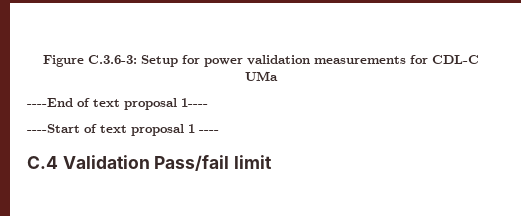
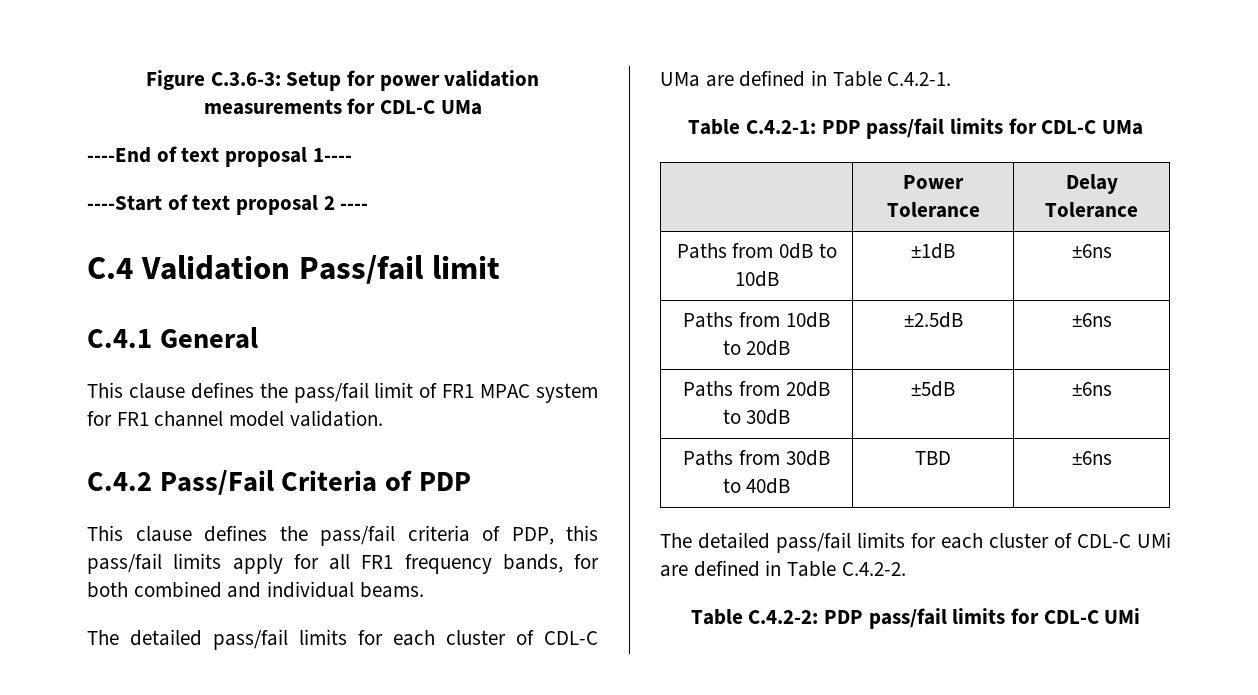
[188,124,195,133] 1 -> [323,196,335,210] 2
(273, 162) none -> [87,327,258,349] [87,382,599,403] [87,410,383,427] [87,470,471,495] [87,525,598,546] [87,553,599,574] [87,581,424,598] [87,629,598,650] [660,70,952,87] [688,118,1143,139] [903,175,964,189] [886,202,980,218] [1065,174,1118,194] [1045,202,1138,218] [676,243,837,259] [734,271,779,287] [911,243,955,259] [1071,244,1112,258] [683,312,830,328] [722,340,791,356] [903,312,963,328] [1071,313,1112,327] [683,381,830,397] [722,409,791,425] [911,381,955,397] [1071,382,1112,396] [683,450,830,466] [722,478,791,494] [915,451,951,465] [1071,451,1112,465] [660,532,1171,553] [660,560,906,577] [690,608,1141,629] // C.4.1 General // This clause defines the pass/fail limit of FR1 MPAC system for FR1 channel model validation. // C.4.2 Pass/Fail Criteria of PDP // This clause defines the pass/fail criteria of PDP, this pass/fail limits apply for all FR1 frequency bands, for both combined and individual beams. // The detailed pass/fail limits for each cluster of CDL-C UMa are defined in Table C.4.2-1. // Table C.4.2-1: PDP pass/fail limits for CDL-C UMa // | Power Tolerance | Delay Tolerance // Paths from 0dB to 10dB | ±1dB | ±6ns // Paths from 10dB to 20dB | ±2.5dB | ±6ns // Paths from 20dB to 30dB | ±5dB | ±6ns // Paths from 30dB to 40dB | TBD | ±6ns // The detailed pass/fail limits for each cluster of CDL-C UMi are defined in Table C.4.2-2. // Table C.4.2-2: PDP pass/fail limits for CDL-C UMi

